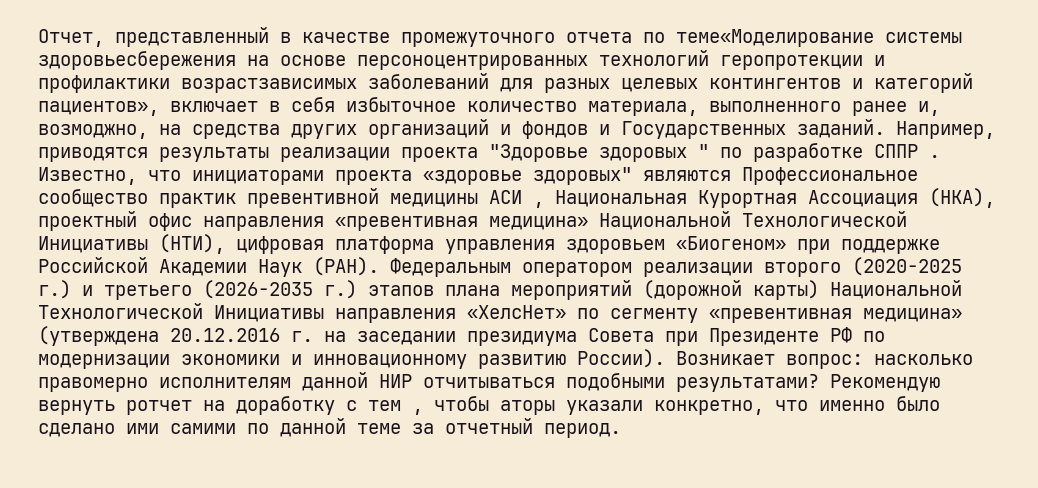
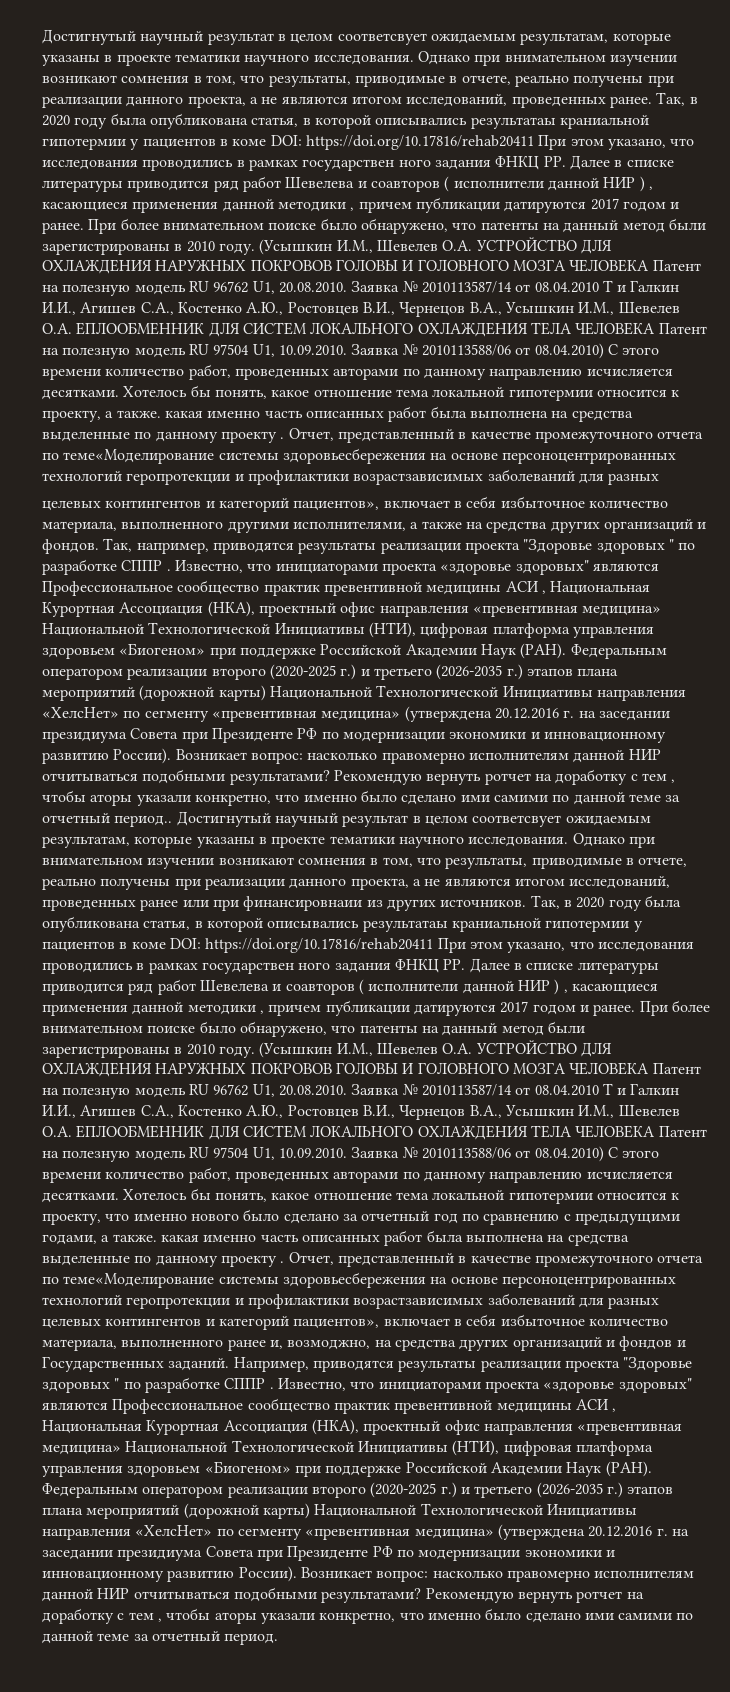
(38, 38) none -> [42,29,671,45] [42,51,677,66] [42,75,674,87] [42,92,698,108] [42,113,649,129] [42,135,695,150] [42,155,674,171] [42,176,653,192] [42,197,680,213] [42,218,706,234] [42,237,612,255] [42,259,701,274] [42,280,680,296] [42,302,680,317] [42,322,707,337] [42,343,660,359] [42,364,673,380] [42,385,680,401] [42,406,633,422] [42,428,704,443] [42,448,676,464] [42,469,660,485] [42,496,668,512] [42,519,707,533] [42,538,696,554] [42,559,659,575] [42,580,651,596] [42,601,662,617] [42,622,654,638] [42,643,667,659] [42,664,619,680] [42,685,686,701] [42,706,670,722] [42,728,666,743] [42,748,661,764] [42,769,676,785] [42,790,681,806] [42,811,651,827] [42,833,655,848] [42,857,688,869] [42,876,671,890] [42,895,681,911] [42,916,643,932] [42,938,694,953] [42,958,659,974] [42,979,658,995] [42,1000,710,1016] [42,1021,585,1037] [42,1040,612,1058] [42,1062,701,1077] [42,1083,680,1099] [42,1105,680,1120] [42,1125,707,1140] [42,1146,660,1162] [42,1167,673,1183] [42,1188,680,1204] [42,1209,680,1225] [42,1230,629,1246] [42,1255,285,1267] Достигнутый научный результат в целом соответсвует ожидаемым результатам, которые указаны в проекте тематики научного исследования. Однако при внимательном изучении возникают сомнения в том, что результаты, приводимые в отчете, реально получены при реализации данного проекта, а не являются итогом исследований, проведенных ранее. Так, в 2020 году была опубликована статья, в которой описывались результатаы краниальной гипотермии у пациентов в коме DOI: https://doi.org/10.17816/rehab20411 При этом указано, что исследования проводились в рамках государствен ного задания ФНКЦ РР. Далее в списке литературы приводится ряд работ Шевелева и соавторов ( исполнители данной НИР ) , касающиеся применения данной методики , причем публикации датируются 2017 годом и ранее. При более внимательном поиске было обнаружено, что патенты на данный метод были зарегистрированы в 2010 году. (Усышкин И.М., Шевелев О.А. УСТРОЙСТВО ДЛЯ ОХЛАЖДЕНИЯ НАРУЖНЫХ ПОКРОВОВ ГОЛОВЫ И ГОЛОВНОГО МОЗГА ЧЕЛОВЕКА Патент на полезную модель RU 96762 U1, 20.08.2010. Заявка № 2010113587/14 от 08.04.2010 Т и Галкин И.И., Агишев С.А., Костенко А.Ю., Ростовцев В.И., Чернецов В.А., Усышкин И.М., Шевелев О.А. ЕПЛООБМЕННИК ДЛЯ СИСТЕМ ЛОКАЛЬНОГО ОХЛАЖДЕНИЯ ТЕЛА ЧЕЛОВЕКА Патент на полезную модель RU 97504 U1, 10.09.2010. Заявка № 2010113588/06 от 08.04.2010) С этого времени количество работ, проведенных авторами по данному направлению исчисляется десятками. Хотелось бы понять, какое отношение тема локальной гипотермии относится к проекту, а также. какая именно часть описанных работ была выполнена на средства выделенные по данному проекту . Отчет, представленный в качестве промежуточного отчета по теме«Моделирование системы здоровьесбережения на основе персоноцентрированных технологий геропротекции и профилактики возрастзависимых заболеваний для разных // целевых контингентов и категорий пациентов», включает в себя избыточное количество материала, выполненного другими исполнителями, а также на средства других организаций и фондов. Так, например, приводятся результаты реализации проекта "Здоровье здоровых " по разработке СППР . Известно, что инициаторами проекта «здоровье здоровых" являются Профессиональное сообщество практик превентивной медицины АСИ , Национальная Курортная Ассоциация (НКА), проектный офис направления «превентивная медицина» Национальной Технологической Инициативы (НТИ), цифровая платформа управления здоровьем «Биогеном» при поддержке Российской Академии Наук (РАН). Федеральным оператором реализации второго (2020-2025 г.) и третьего (2026-2035 г.) этапов плана мероприятий (дорожной карты) Национальной Технологической Инициативы направления «ХелсНет» по сегменту «превентивная медицина» (утверждена 20.12.2016 г. на заседании президиума Совета при Президенте РФ по модернизации экономики и инновационному развитию России). Возникает вопрос: насколько правомерно исполнителям данной НИР отчитываться подобными результатами? Рекомендую вернуть ротчет на доработку с тем , чтобы аторы указали конкретно, что именно было сделано ими самими по данной теме за отчетный период.. Достигнутый научный результат в целом соответсвует ожидаемым результатам, которые указаны в проекте тематики научного исследования. Однако при внимательном изучении возникают сомнения в том, что результаты, приводимые в отчете, реально получены при реализации данного проекта, а не являются итогом исследований, проведенных ранее или при финансировнаии из других источников. Так, в 2020 году была опубликована статья, в которой описывались результатаы краниальной гипотермии у пациентов в коме DOI: https://doi.org/10.17816/rehab20411 При этом указано, что исследования проводились в рамках государствен ного задания ФНКЦ РР. Далее в списке литературы приводится ряд работ Шевелева и соавторов ( исполнители данной НИР ) , касающиеся применения данной методики , причем публикации датируются 2017 годом и ранее. При более внимательном поиске было обнаружено, что патенты на данный метод были зарегистрированы в 2010 году. (Усышкин И.М., Шевелев О.А. УСТРОЙСТВО ДЛЯ ОХЛАЖДЕНИЯ НАРУЖНЫХ ПОКРОВОВ ГОЛОВЫ И ГОЛОВНОГО МОЗГА ЧЕЛОВЕКА Патент на полезную модель RU 96762 U1, 20.08.2010. Заявка № 2010113587/14 от 08.04.2010 Т и Галкин И.И., Агишев С.А., Костенко А.Ю., Ростовцев В.И., Чернецов В.А., Усышкин И.М., Шевелев О.А. ЕПЛООБМЕННИК ДЛЯ СИСТЕМ ЛОКАЛЬНОГО ОХЛАЖДЕНИЯ ТЕЛА ЧЕЛОВЕКА Патент на полезную модель RU 97504 U1, 10.09.2010. Заявка № 2010113588/06 от 08.04.2010) С этого времени количество работ, проведенных авторами по данному направлению исчисляется десятками. Хотелось бы понять, какое отношение тема локальной гипотермии относится к проекту, что именно нового было сделано за отчетный год по сравнению с предыдущими годами, а также. какая именно часть описанных работ была выполнена на средства выделенные по данному проекту .

